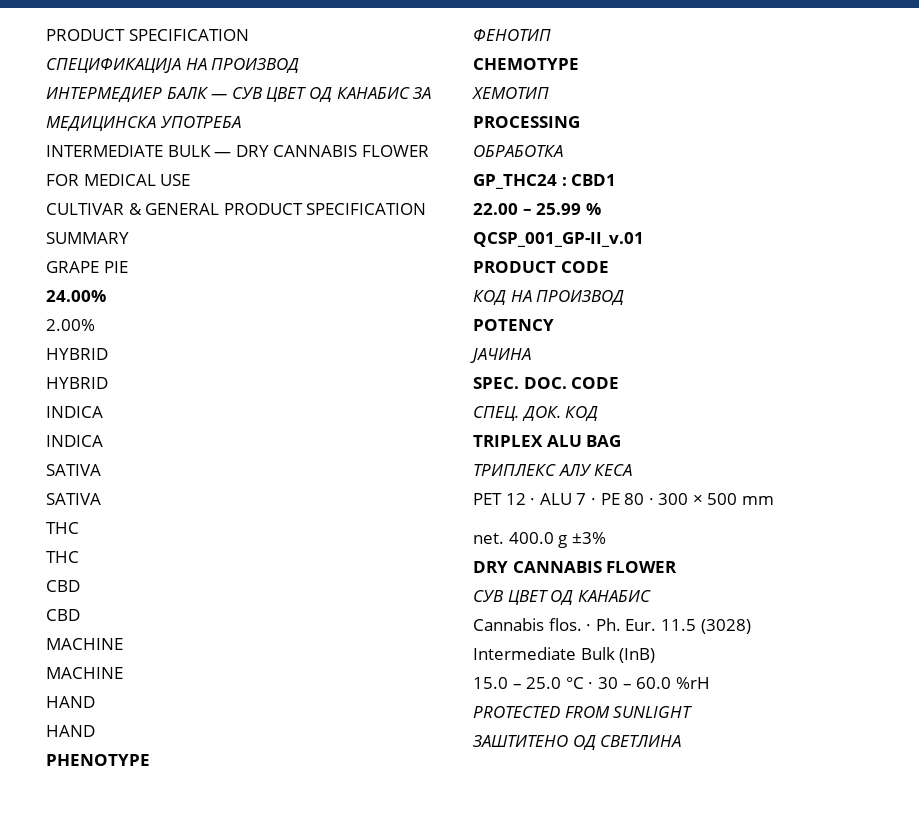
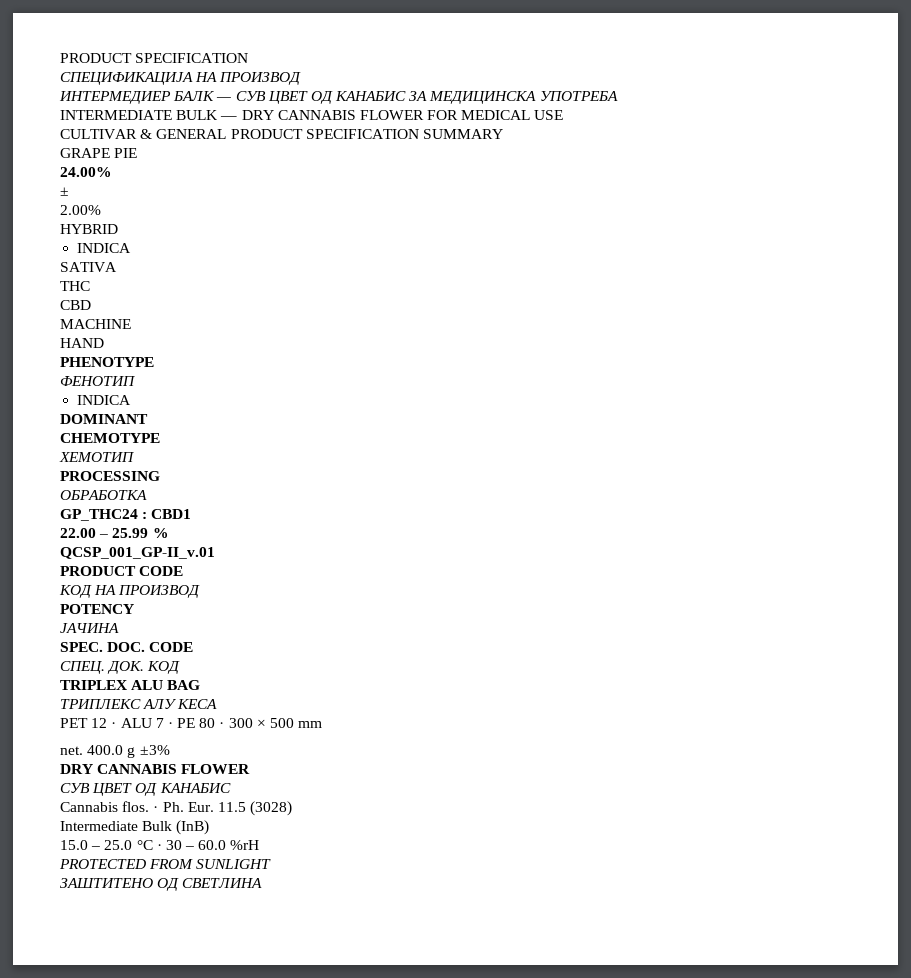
(106, 296) none -> [60,187,69,196] // ±
[46,377,108,389] [46,406,103,418] [46,435,103,447] [46,464,101,476] [46,493,101,505] [46,522,79,534] // HYBRID // INDICA // INDICA // SATIVA // SATIVA // THC -> [77,243,132,253] [60,262,117,272] // INDICA // SATIVA
[46,609,80,621] [46,638,123,650] [46,667,123,679] [46,696,95,708] // CBD // MACHINE // MACHINE // HAND -> [60,319,131,329] // MACHINE
(551, 35) none -> [77,395,132,405] [60,414,148,424] // INDICA // DOMINANT

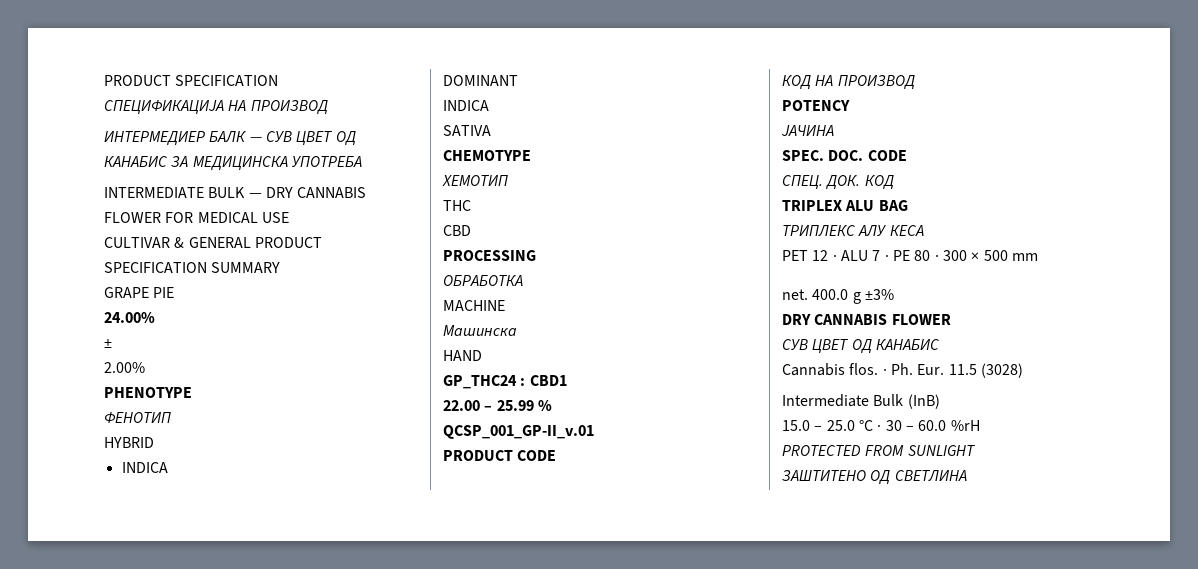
(101, 210) none -> [104,387,192,398] [104,412,171,423] // PHENOTYPE // ФЕНОТИП
(132, 248) none -> [443,75,518,86] [443,100,489,111] // DOMINANT // INDICA
(117, 267) none -> [443,150,531,161] [442,175,508,186] // CHEMOTYPE // ХЕМОТИП
[60,319,131,329] [60,338,104,348] [60,357,154,367] [60,376,135,386] [77,395,132,405] [60,414,148,424] [60,433,160,443] [59,452,134,462] // MACHINE // HAND // PHENOTYPE // ФЕНОТИП // INDICA // DOMINANT // CHEMOTYPE // ХЕМОТИП -> (471, 230) none
(147, 495) none -> [443,300,505,311] [443,325,517,336] [443,350,482,361] // MACHINE // Машинска // HAND

